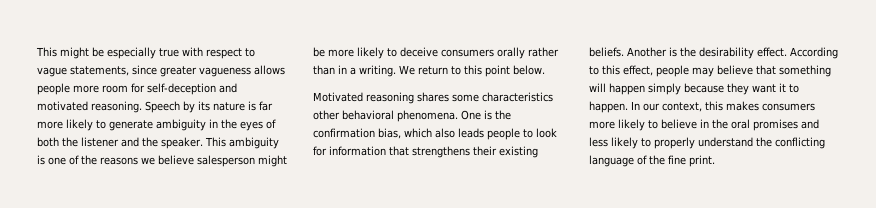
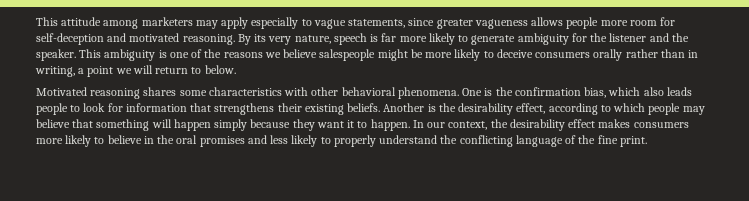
[36,47,242,59] This might be especially true with respect -> [36,17,299,29] This attitude among marketers may apply especially
[145,101,245,113] Speech by its nature -> [237,33,367,45] By its very nature, speech
[209,119,276,131] [37,137,59,147] in the eyes of both -> [571,33,587,42] for
[197,155,255,167] salesperson -> [319,49,376,61] salespeople
[350,65,510,77] a writing. We return to this point -> [35,65,202,77] writing, a point we will return to
(553, 97) none -> [284,87,309,96] with
[757,47,838,59] [589,65,653,76] effect. According to this effect, -> [516,103,646,115] effect, according to which
[705,101,723,111] this -> [490,119,596,131] the desirability effect

